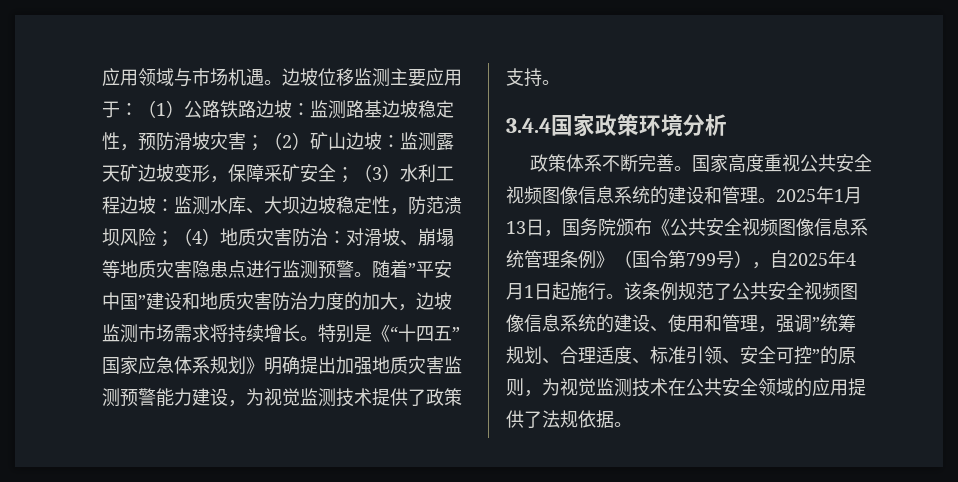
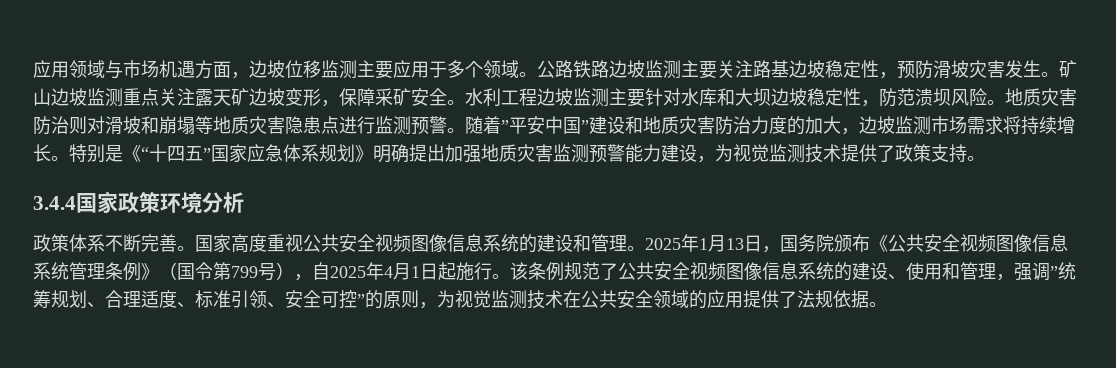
[264,80,282,85] 。 -> [195,60,249,79] 方面，
[120,100,184,118] ：（1） -> [447,60,537,78] 多个领域。
[292,100,346,119] ：监测 -> [645,60,753,79] 监测主要关注
[246,132,436,151] ；（2）矿山边坡：监测 -> [1005,60,1077,78] [33,88,195,107] 发生。矿山边坡监测重点关注
[336,164,400,183] ；（3） -> [447,100,465,105] 。
[156,196,264,215] ：监测水库、 -> [573,88,735,107] 监测主要针对水库和
[156,228,418,247] ；（4）地质灾害防治：对滑坡、 -> [987,88,1077,106] [33,116,159,135] 。地质灾害防治则对滑坡和

